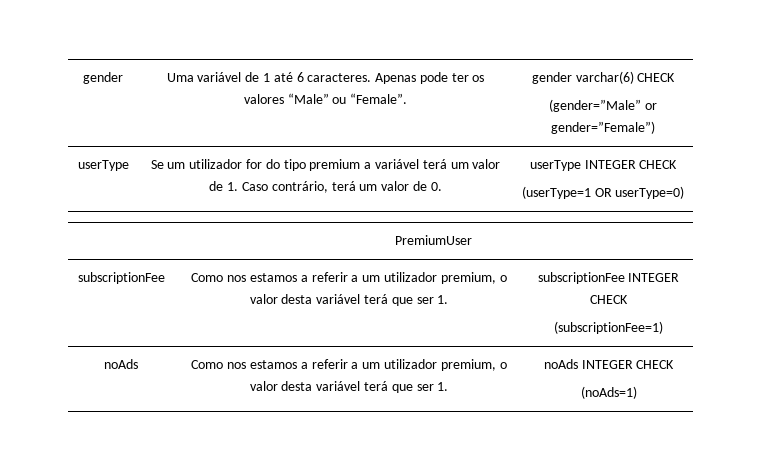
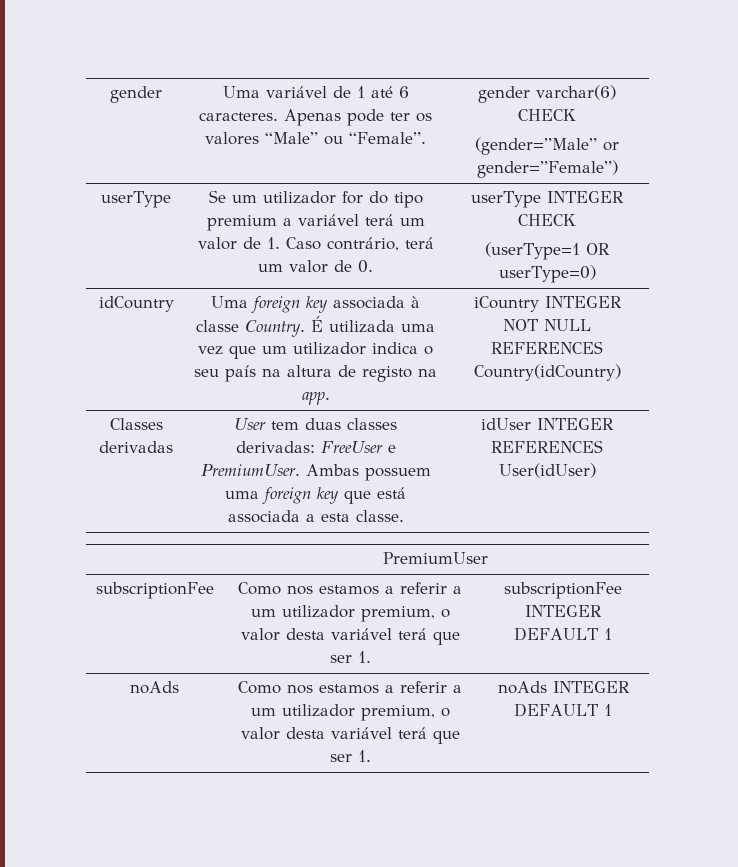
(685, 192) none -> [98,296,174,312] [211,296,420,313] [196,316,435,337] [198,342,433,359] [194,365,437,382] [301,392,330,405] [473,296,622,312] [503,319,591,331] [491,341,603,354] [473,364,621,381] [109,418,163,430] [99,441,173,453] [234,418,397,431] [235,441,396,454] [200,464,431,481] [225,487,406,504] [227,510,404,523] [481,418,614,430] [491,440,603,453] [498,463,596,478] // idCountry | Uma foreign key associada à classe Country. É utilizada uma vez que um utilizador indica o seu país na altura de registo na app. | iCountry INTEGER NOT NULL REFERENCES Country(idCountry) // Classes derivadas | User tem duas classes derivadas: FreeUser e PremiumUser. Ambas possuem uma foreign key que está associada a esta classe. | idUser INTEGER REFERENCES User(idUser)
[590,295,628,304] [554,321,663,334] CHECK // (subscriptionFee=1) -> [514,627,612,641] DEFAULT 1
[636,360,675,369] [580,386,637,399] CHECK // (noAds=1) -> [514,703,612,717] DEFAULT 1

